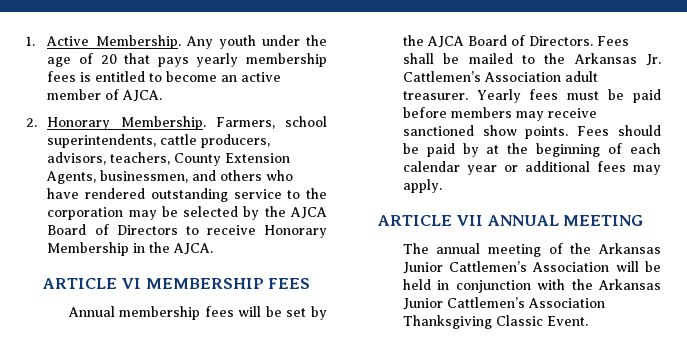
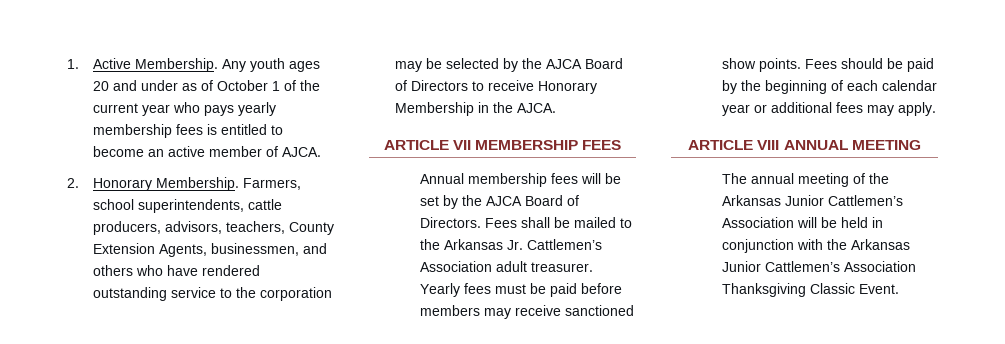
[261,35,327,46] [47,53,151,67] under the age of 20 that -> [288,61,320,72] [92,80,320,91] [92,102,200,116] ages 20 and under as of October 1 of the current year who
[121,278,142,289] VI -> [452,140,471,150] VII
[486,145,500,154] at -> (738, 87) none
[456,215,484,226] VII -> [757,140,780,150] VIII

